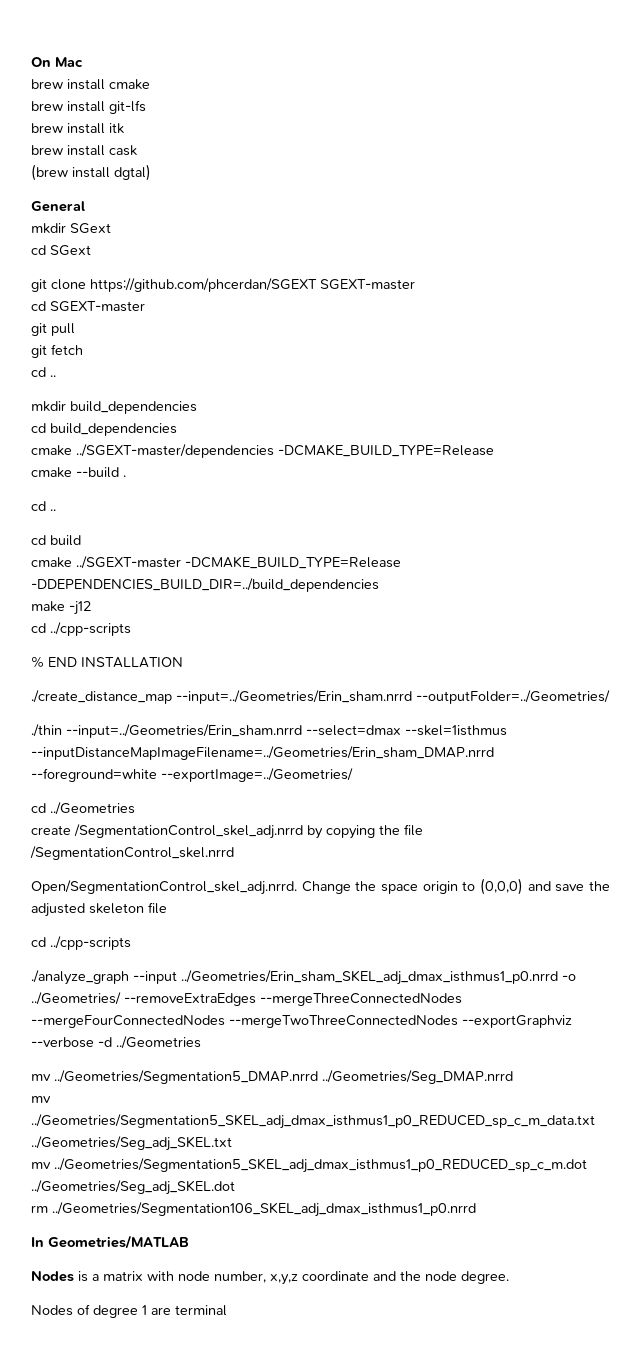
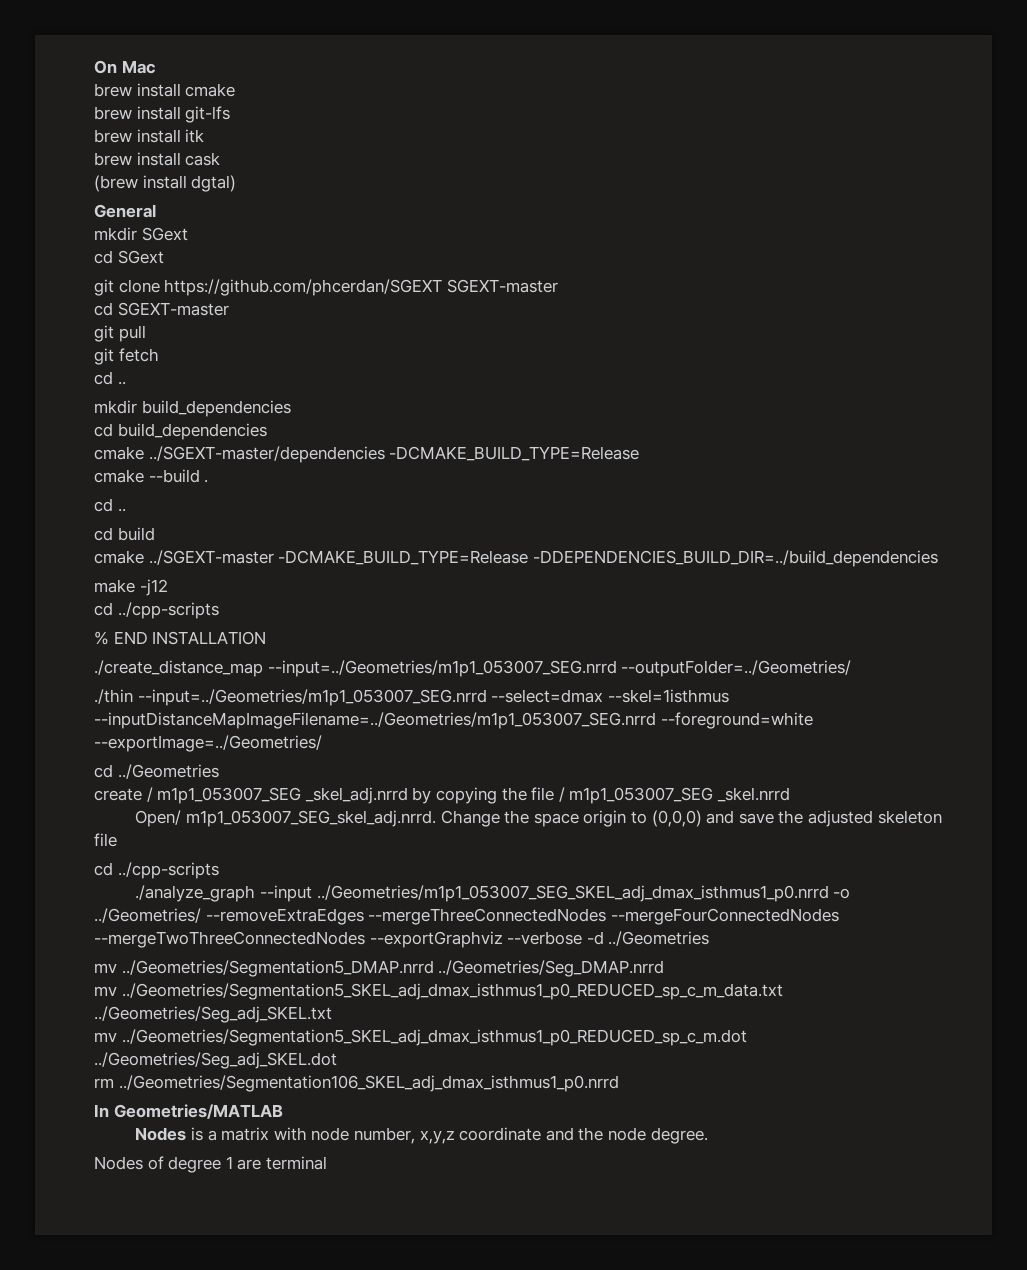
[176,690,412,704] --input=../Geometries/Erin_sham.nrrd -> [267,660,617,677] --input=../Geometries/m1p1_053007_SEG.nrrd
[66,724,302,738] --input=../Geometries/Erin_sham.nrrd -> [137,689,487,706] --input=../Geometries/m1p1_053007_SEG.nrrd
[31,746,494,760] --inputDistanceMapImageFilename=../Geometries/Erin_sham_DMAP.nrrd -> [94,712,656,729] --inputDistanceMapImageFilename=../Geometries/m1p1_053007_SEG.nrrd
[74,824,303,839] /SegmentationControl_skel_adj.nrrd -> [146,787,408,804] / m1p1_053007_SEG _skel_adj.nrrd
[30,846,234,860] [31,880,297,895] /SegmentationControl_skel.nrrd // Open/SegmentationControl_skel_adj.nrrd. -> [558,787,790,804] [135,810,437,827] / m1p1_053007_SEG _skel.nrrd // Open/ m1p1_053007_SEG_skel_adj.nrrd.
[181,970,558,985] ../Geometries/Erin_sham_SKEL_adj_dmax_isthmus1_p0.nrrd -> [316,885,829,902] ../Geometries/m1p1_053007_SEG_SKEL_adj_dmax_isthmus1_p0.nrrd

